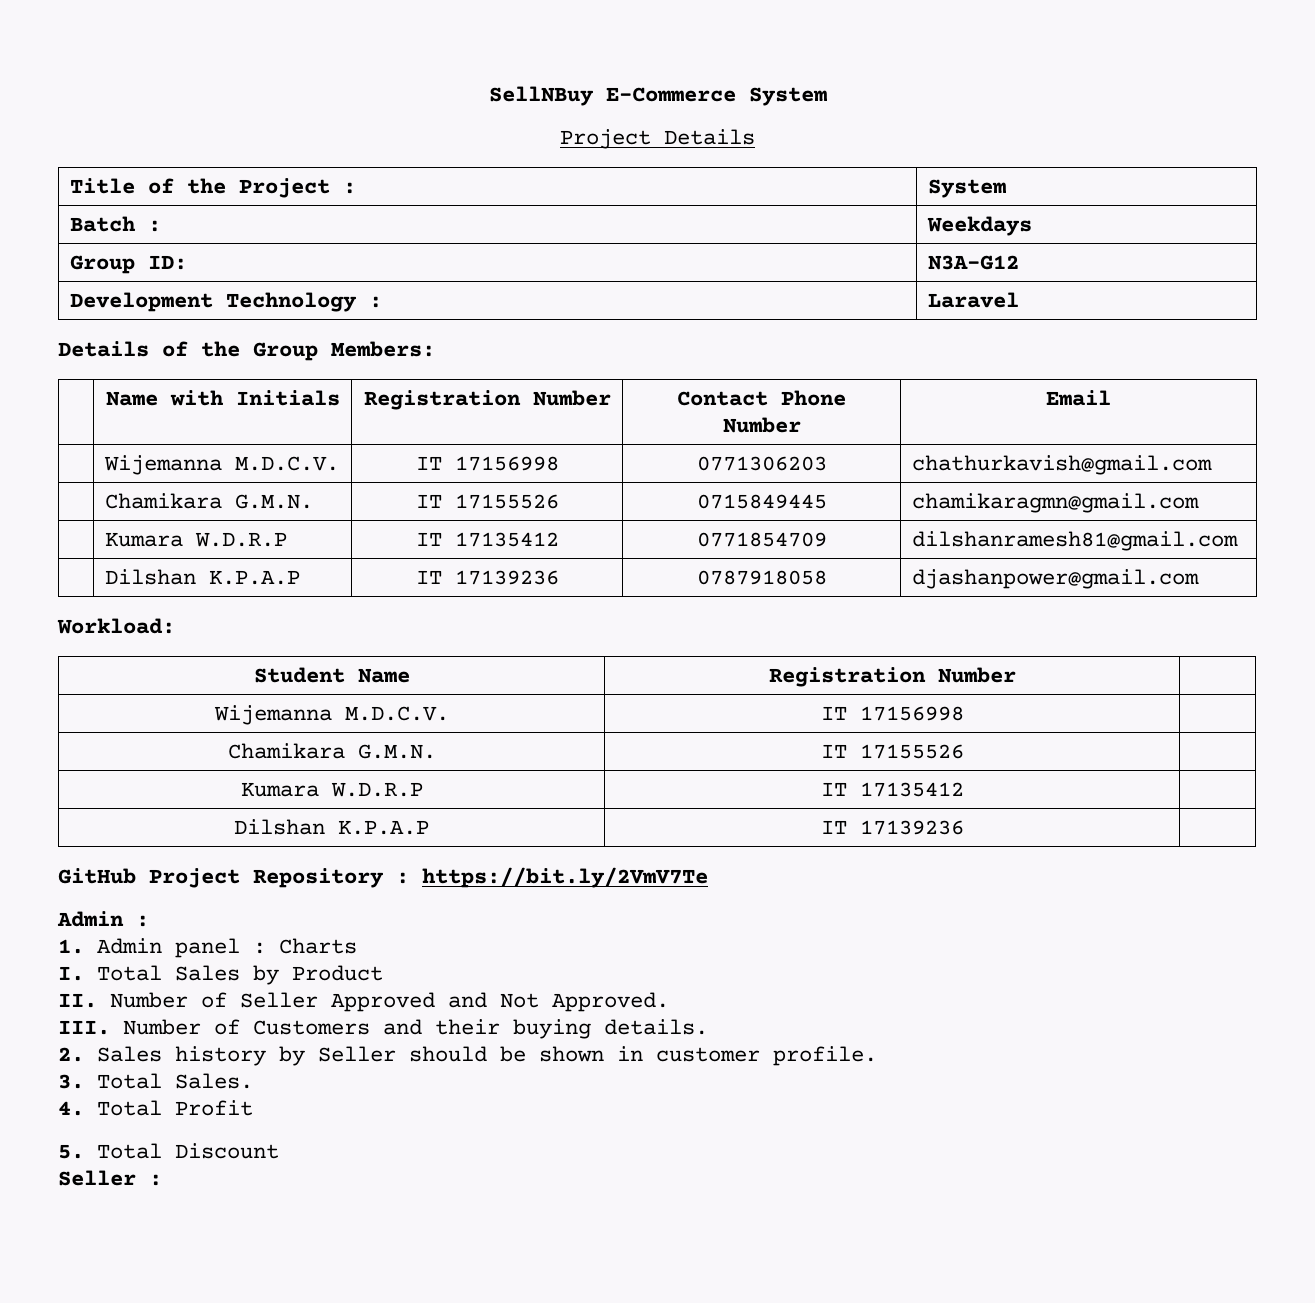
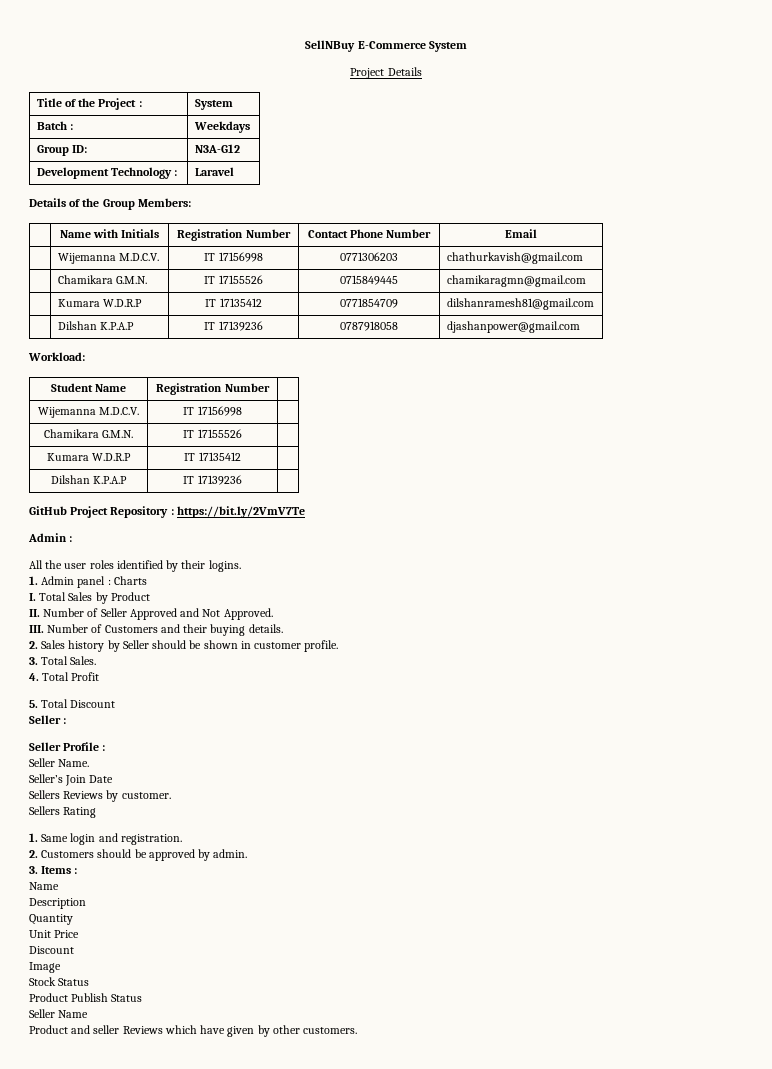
(149, 921) none -> [29,560,241,572] // All the user roles identified by their logins.
(162, 1180) none -> [29,742,106,751] [29,758,90,767] [29,774,114,786] [29,790,171,802] [29,806,97,818] [29,833,182,845] [29,849,248,861] [29,866,78,874] [29,882,59,890] [29,898,86,909] [29,914,73,925] [29,930,80,938] [29,946,74,954] [29,962,61,973] [29,977,90,986] [29,993,143,1002] [29,1009,89,1018] [29,1025,358,1037] // Seller Profile : // Seller Name. // Seller’s Join Date // Sellers Reviews by customer. // Sellers Rating // 1. Same login and registration. // 2. Customers should be approved by admin. // 3. Items : // Name // Description // Quantity // Unit Price // Discount // Image // Stock Status // Product Publish Status // Seller Name // Product and seller Reviews which have given by other customers.

